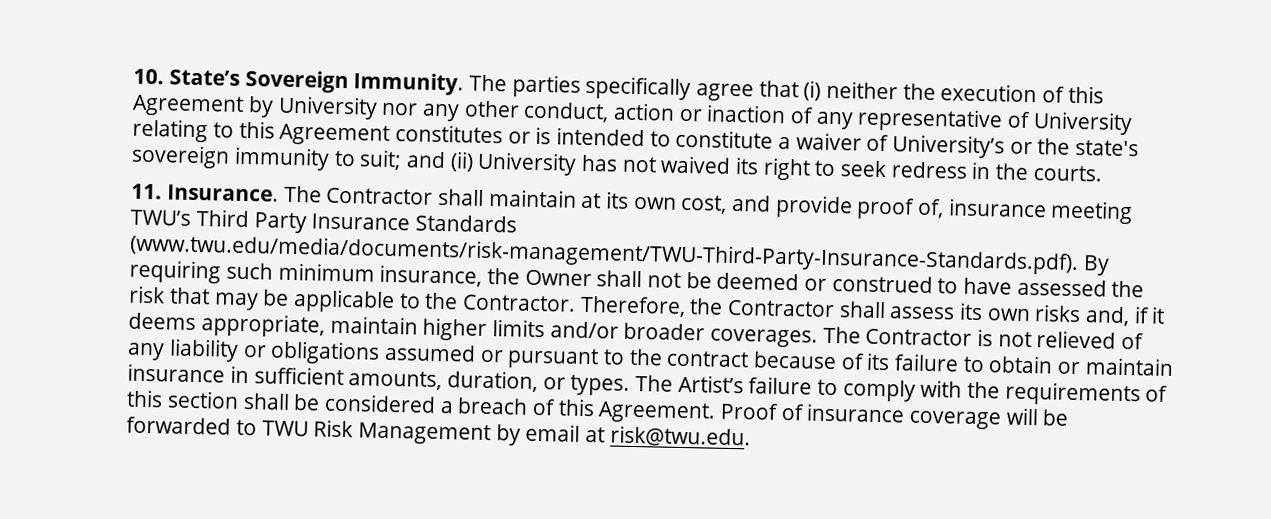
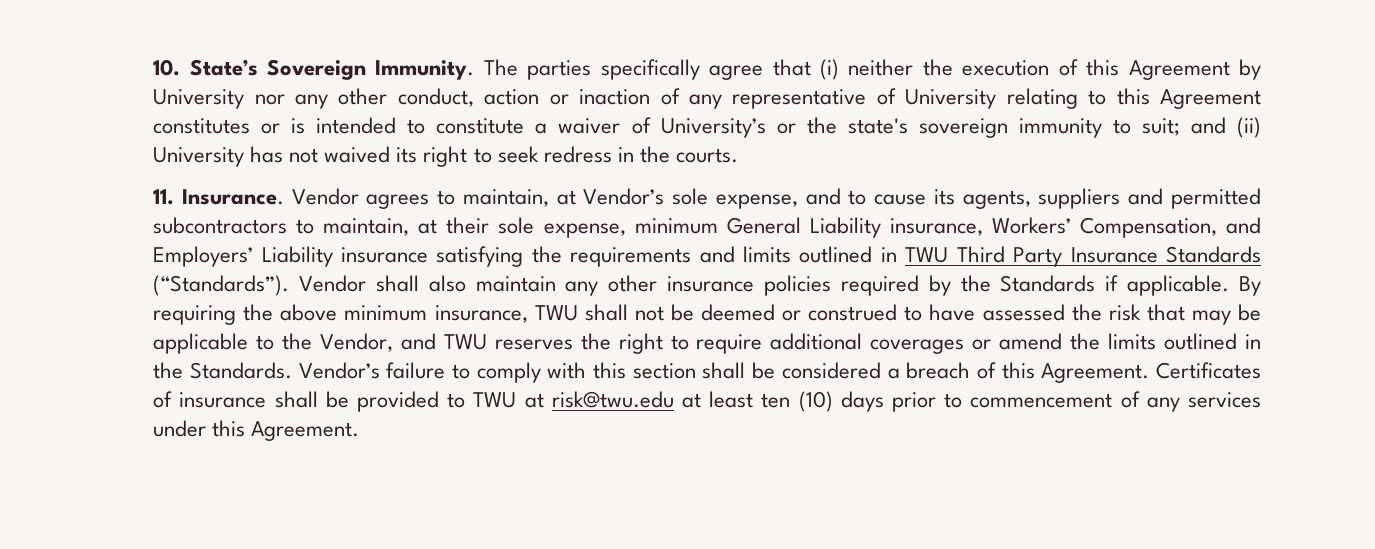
[283,185,1134,225] [130,209,518,234] [129,233,1111,276] [129,259,592,287] The Contractor shall maintain at its own cost, and provide proof of, insurance meeting TWU’s Third Party Insurance Standards (www.twu.edu/media/documents/risk-management/TWU-Third-Party-Insurance-Standards.pdf). By requiring such minimum insurance, the Owner -> [291,188,1261,209] [153,217,1262,238] [153,246,1262,267] [153,275,1261,296] [153,304,578,325] Vendor agrees to maintain, at Vendor’s sole expense, and to cause its agents, suppliers and permitted subcontractors to maintain, at their sole expense, minimum General Liability insurance, Workers’ Compensation, and Employers’ Liability insurance satisfying the requirements and limits outlined in TWU Third Party Insurance Standards (“Standards”). Vendor shall also maintain any other insurance policies required by the Standards if applicable. By requiring the above minimum insurance, TWU
[462,294,1166,327] [128,312,1145,350] [127,338,1174,376] [127,363,744,396] Contractor. Therefore, the Contractor shall assess its own risks and, if it deems appropriate, maintain higher limits and/or broader coverages. The Contractor is not relieved of any liability or obligations assumed or pursuant to the contract because of its failure to obtain or maintain insurance in sufficient amounts, duration, or types. The Artist’s -> [319,333,1261,354] [153,362,380,379] Vendor, and TWU reserves the right to require additional coverages or amend the limits outlined in the Standards. Vendor’s
[967,381,1169,407] the requirements of -> (587, 370) none
[720,402,780,420] Proof -> [1156,362,1262,379] Certificates
[909,407,1070,430] [126,416,751,448] coverage will be forwarded to TWU Risk Management by email at risk@twu.edu. -> [274,391,1261,412] [153,420,360,441] shall be provided to TWU at risk@twu.edu at least ten (10) days prior to commencement of any services under this Agreement.

